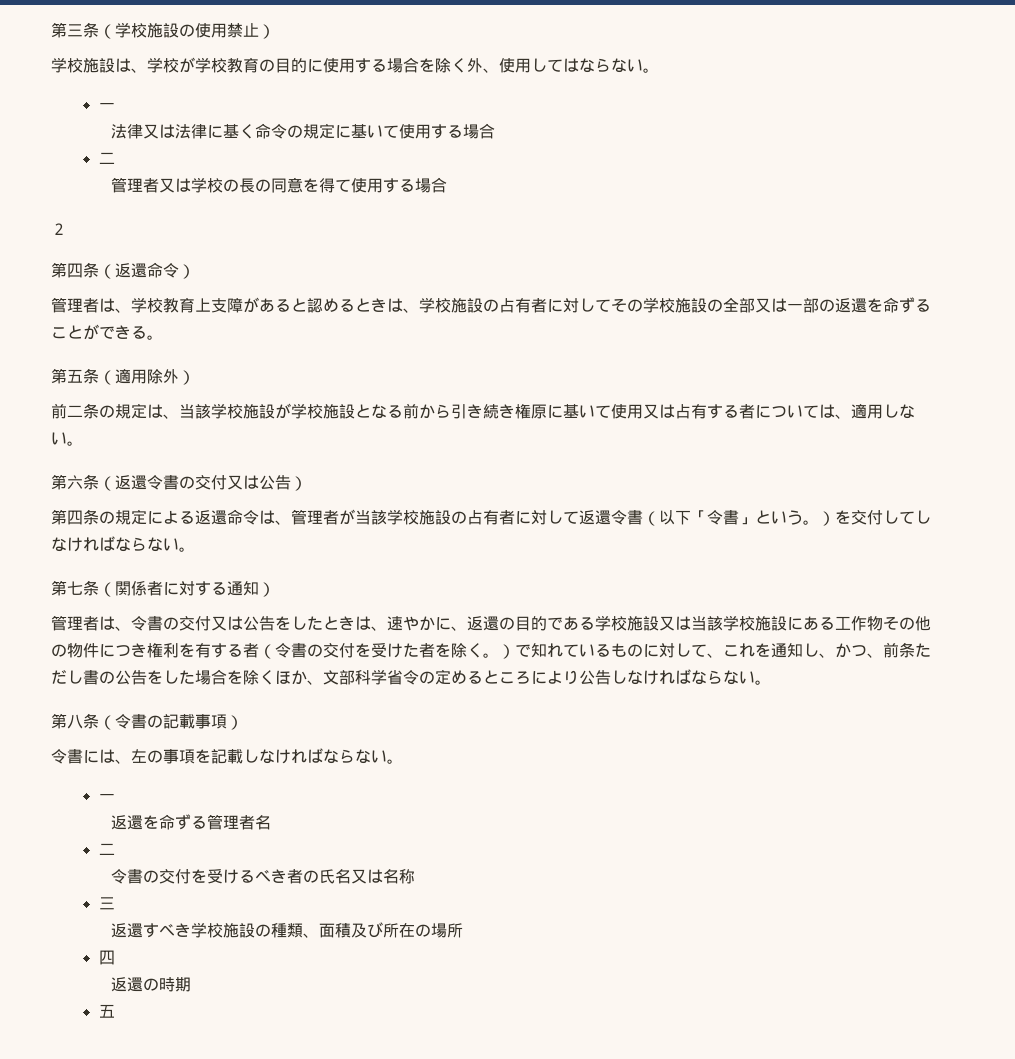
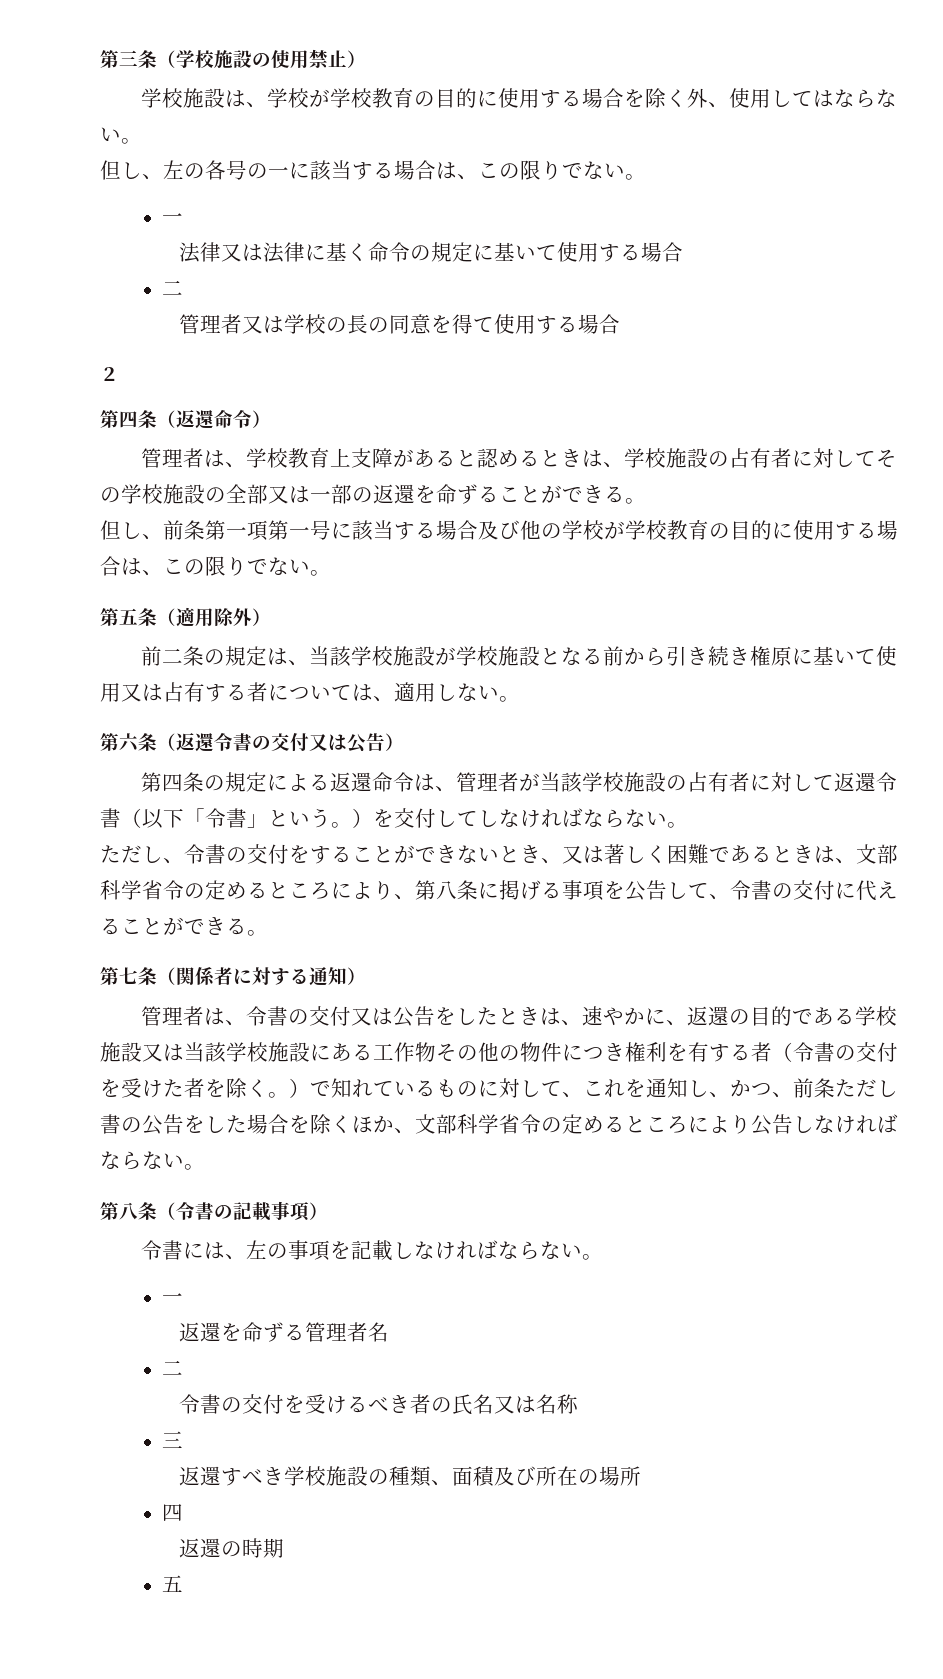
(659, 70) none -> [100,160,646,181] // 但し、左の各号の一に該当する場合は、この限りでない。
(163, 337) none -> [100,520,898,541] [100,556,331,576] // 但し、前条第一項第一号に該当する場合及び他の学校が学校教育の目的に使用する場合は、この限りでない。
(195, 549) none -> [100,844,898,864] [100,880,898,901] [100,917,268,936] // ただし、令書の交付をすることができないとき、又は著しく困難であるときは、文部科学省令の定めるところにより、第八条に掲げる事項を公告して、令書の交付に代えることができる。

